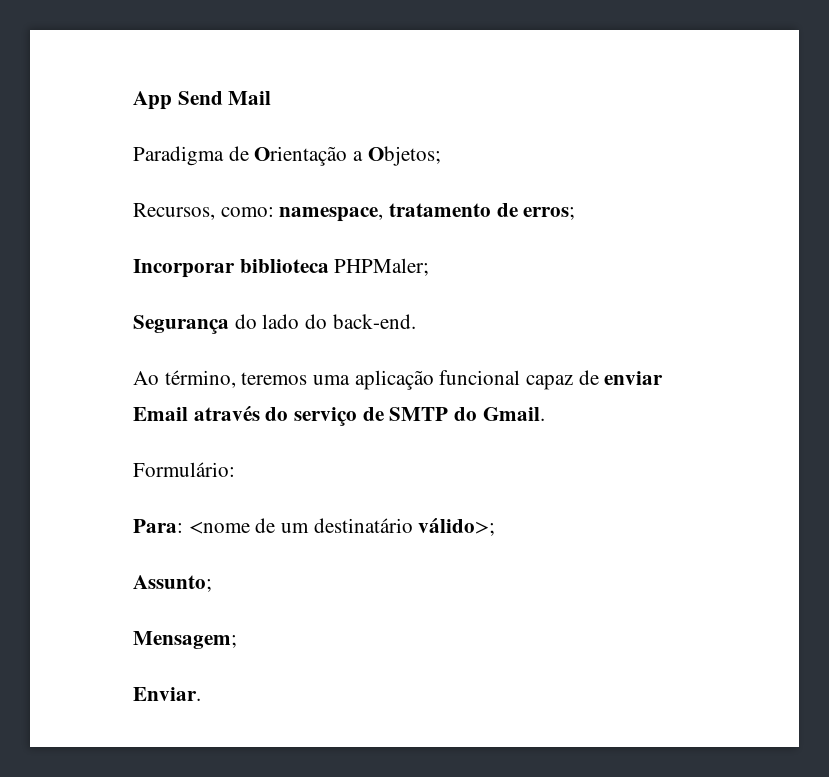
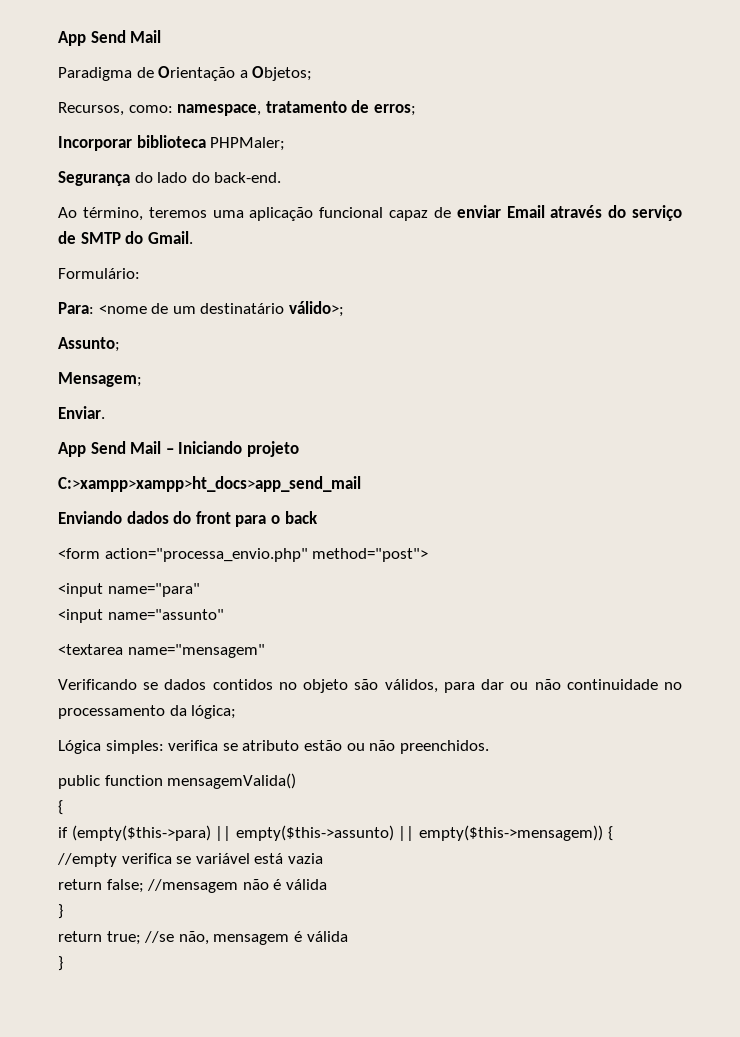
(201, 694) none -> [58,441,299,457] [58,476,361,492] [58,511,318,527] [58,548,429,562] [58,583,200,597] [58,609,224,623] [58,644,265,658] [58,679,682,693] [58,705,237,719] [58,740,489,754] [58,773,297,789] [58,800,63,815] [58,825,613,841] [57,853,323,867] [58,879,327,893] [58,904,63,919] [58,931,348,945] [58,956,63,971] // App Send Mail – Iniciando projeto // C:>xampp>xampp>ht_docs>app_send_mail // Enviando dados do front para o back // <form action="processa_envio.php" method="post"> // <input name="para" // <input name="assunto" // <textarea name="mensagem" // Verificando se dados contidos no objeto são válidos, para dar ou não continuidade no processamento da lógica; // Lógica simples: verifica se atributo estão ou não preenchidos. // public function mensagemValida() // { // if (empty($this->para) || empty($this->assunto) || empty($this->mensagem)) { // //empty verifica se variável está vazia // return false; //mensagem não é válida // } // return true; //se não, mensagem é válida // }

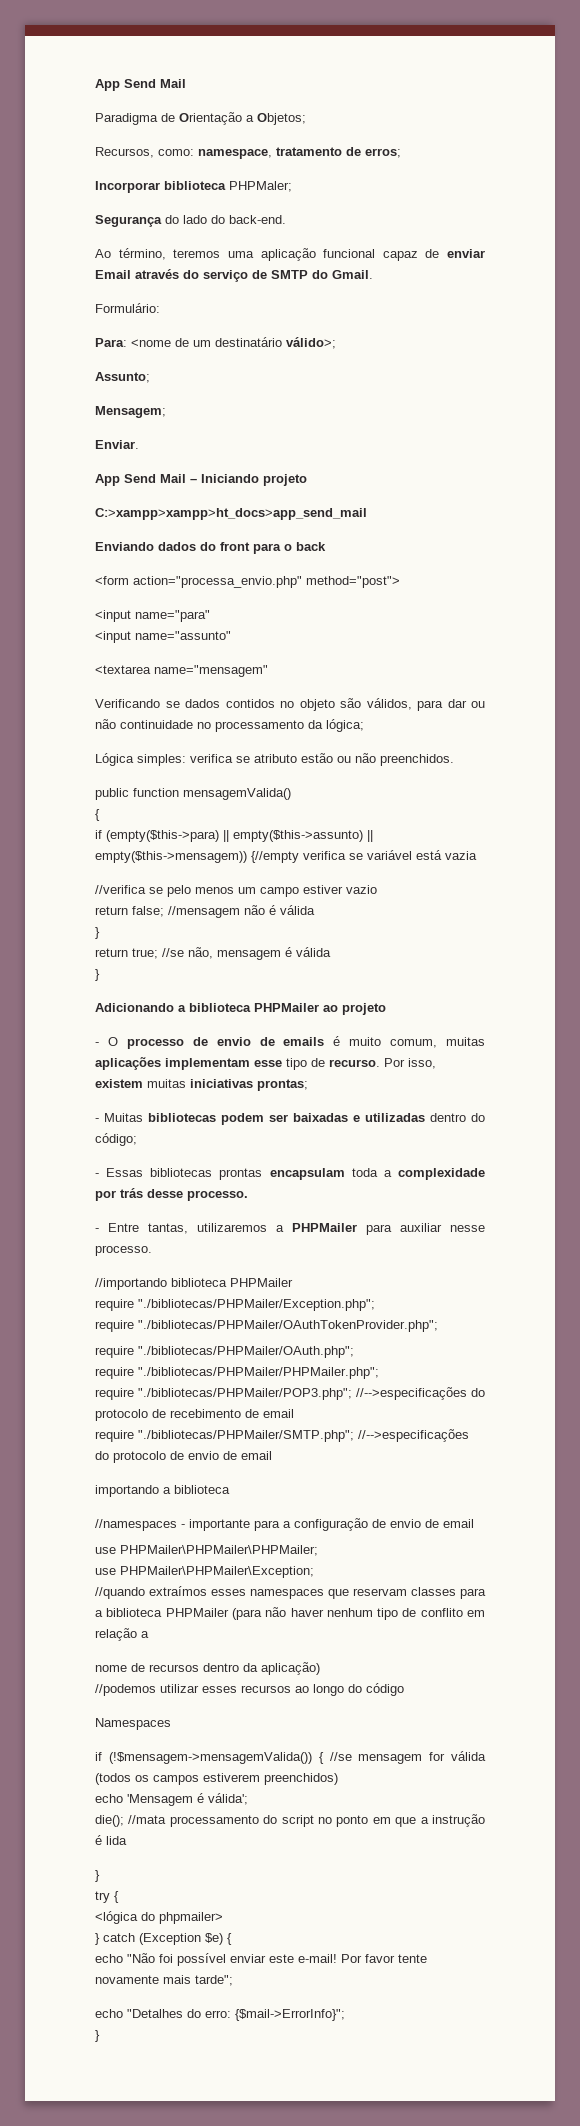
[607,826,613,841] [57,853,117,867] { // //empty -> [251,851,299,863] {//empty
(323, 858) none -> [95,885,377,897] // //verifica se pelo menos um campo estiver vazio
(63, 963) none -> [95,1003,386,1015] [95,1036,485,1049] [95,1057,436,1070] [95,1079,308,1091] [95,1113,485,1125] [95,1133,137,1146] [95,1168,486,1180] [95,1188,248,1201] [95,1223,485,1235] [95,1245,152,1256] [95,1278,293,1290] [95,1299,375,1311] [95,1320,438,1332] [95,1346,354,1358] [95,1367,379,1379] [95,1387,485,1400] [95,1409,294,1421] [95,1429,469,1442] [95,1451,272,1463] [95,1485,230,1497] [95,1518,474,1531] [95,1545,318,1556] [95,1566,314,1578] [95,1586,486,1599] [95,1607,486,1620] [95,1628,149,1641] [95,1662,320,1675] [95,1683,404,1696] [95,1718,171,1730] [95,1751,486,1764] [95,1773,338,1785] [95,1793,248,1806] [95,1814,485,1827] [95,1835,127,1845] [95,1870,100,1882] [95,1891,119,1903] [95,1911,223,1924] [95,1933,232,1945] [95,1953,427,1966] [95,1975,233,1986] [95,2009,345,2021] [95,2030,100,2042] // Adicionando a biblioteca PHPMailer ao projeto // - O processo de envio de emails é muito comum, muitas aplicações implementam esse tipo de recurso. Por isso, existem muitas iniciativas prontas; // - Muitas bibliotecas podem ser baixadas e utilizadas dentro do código; // - Essas bibliotecas prontas encapsulam toda a complexidade por trás desse processo. // - Entre tantas, utilizaremos a PHPMailer para auxiliar nesse processo. // //importando biblioteca PHPMailer // require "./bibliotecas/PHPMailer/Exception.php"; // require "./bibliotecas/PHPMailer/OAuthTokenProvider.php"; // require "./bibliotecas/PHPMailer/OAuth.php"; // require "./bibliotecas/PHPMailer/PHPMailer.php"; // require "./bibliotecas/PHPMailer/POP3.php"; //-->especificações do protocolo de recebimento de email // require "./bibliotecas/PHPMailer/SMTP.php"; //-->especificações do protocolo de envio de email // importando a biblioteca // //namespaces - importante para a configuração de envio de email // use PHPMailer\PHPMailer\PHPMailer; // use PHPMailer\PHPMailer\Exception; // //quando extraímos esses namespaces que reservam classes para a biblioteca PHPMailer (para não haver nenhum tipo de conflito em relação a // nome de recursos dentro da aplicação) // //podemos utilizar esses recursos ao longo do código // Namespaces // if (!$mensagem->mensagemValida()) { //se mensagem for válida (todos os campos estiverem preenchidos) // echo 'Mensagem é válida'; // die(); //mata processamento do script no ponto em que a instrução é lida // } // try { // <lógica do phpmailer> // } catch (Exception $e) { // echo "Não foi possível enviar este e-mail! Por favor tente novamente mais tarde"; // echo "Detalhes do erro: {$mail->ErrorInfo}"; // }

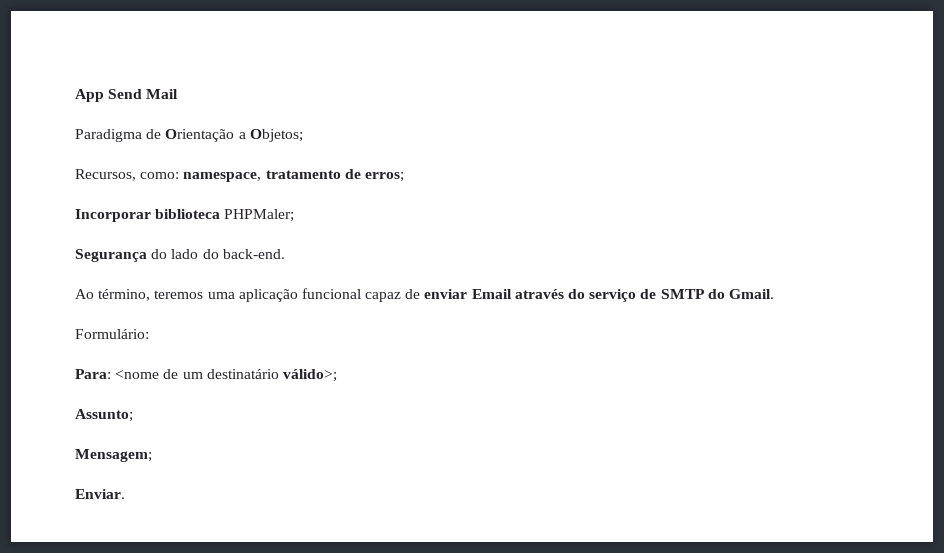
[95,474,307,486] [95,508,367,520] [95,542,326,554] [95,576,400,588] [95,610,210,622] [95,631,231,643] [95,665,268,677] [95,698,485,711] [95,719,364,732] [95,753,454,766] [95,788,291,800] [95,809,100,821] [95,830,373,842] [95,850,477,863] [95,885,377,897] [95,905,315,918] [95,927,100,939] [95,947,331,960] [95,969,100,981] [95,1003,386,1015] [95,1036,485,1049] [95,1057,436,1070] [95,1079,308,1091] [95,1113,485,1125] [95,1133,137,1146] [95,1168,486,1180] [95,1188,248,1201] [95,1223,485,1235] [95,1245,152,1256] [95,1278,293,1290] [95,1299,375,1311] [95,1320,438,1332] [95,1346,354,1358] [95,1367,379,1379] [95,1387,485,1400] [95,1409,294,1421] [95,1429,469,1442] [95,1451,272,1463] [95,1485,230,1497] [95,1518,474,1531] [95,1545,318,1556] [95,1566,314,1578] [95,1586,486,1599] [95,1607,486,1620] [95,1628,149,1641] [95,1662,320,1675] [95,1683,404,1696] [95,1718,171,1730] [95,1751,486,1764] [95,1773,338,1785] [95,1793,248,1806] [95,1814,485,1827] [95,1835,127,1845] [95,1870,100,1882] [95,1891,119,1903] [95,1911,223,1924] [95,1933,232,1945] [95,1953,427,1966] [95,1975,233,1986] [95,2009,345,2021] [95,2030,100,2042] // App Send Mail – Iniciando projeto // C:>xampp>xampp>ht_docs>app_send_mail // Enviando dados do front para o back // <form action="processa_envio.php" method="post"> // <input name="para" // <input name="assunto" // <textarea name="mensagem" // Verificando se dados contidos no objeto são válidos, para dar ou não continuidade no processamento da lógica; // Lógica simples: verifica se atributo estão ou não preenchidos. // public function mensagemValida() // { // if (empty($this->para) || empty($this->assunto) || empty($this->mensagem)) {//empty verifica se variável está vazia // //verifica se pelo menos um campo estiver vazio // return false; //mensagem não é válida // } // return true; //se não, mensagem é válida // } // Adicionando a biblioteca PHPMailer ao projeto // - O processo de envio de emails é muito comum, muitas aplicações implementam esse tipo de recurso. Por isso, existem muitas iniciativas prontas; // - Muitas bibliotecas podem ser baixadas e utilizadas dentro do código; // - Essas bibliotecas prontas encapsulam toda a complexidade por trás desse processo. // - Entre tantas, utilizaremos a PHPMailer para auxiliar nesse processo. // //importando biblioteca PHPMailer // require "./bibliotecas/PHPMailer/Exception.php"; // require "./bibliotecas/PHPMailer/OAuthTokenProvider.php"; // require "./bibliotecas/PHPMailer/OAuth.php"; // require "./bibliotecas/PHPMailer/PHPMailer.php"; // require "./bibliotecas/PHPMailer/POP3.php"; //-->especificações do protocolo de recebimento de email // require "./bibliotecas/PHPMailer/SMTP.php"; //-->especificações do protocolo de envio de email // importando a biblioteca // //namespaces - importante para a configuração de envio de email // use PHPMailer\PHPMailer\PHPMailer; // use PHPMailer\PHPMailer\Exception; // //quando extraímos esses namespaces que reservam classes para a biblioteca PHPMailer (para não haver nenhum tipo de conflito em relação a // nome de recursos dentro da aplicação) // //podemos utilizar esses recursos ao longo do código // Namespaces // if (!$mensagem->mensagemValida()) { //se mensagem for válida (todos os campos estiverem preenchidos) // echo 'Mensagem é válida'; // die(); //mata processamento do script no ponto em que a instrução é lida // } // try { // <lógica do phpmailer> // } catch (Exception $e) { // echo "Não foi possível enviar este e-mail! Por favor tente novamente mais tarde"; // echo "Detalhes do erro: {$mail->ErrorInfo}"; // } -> (125, 494) none

